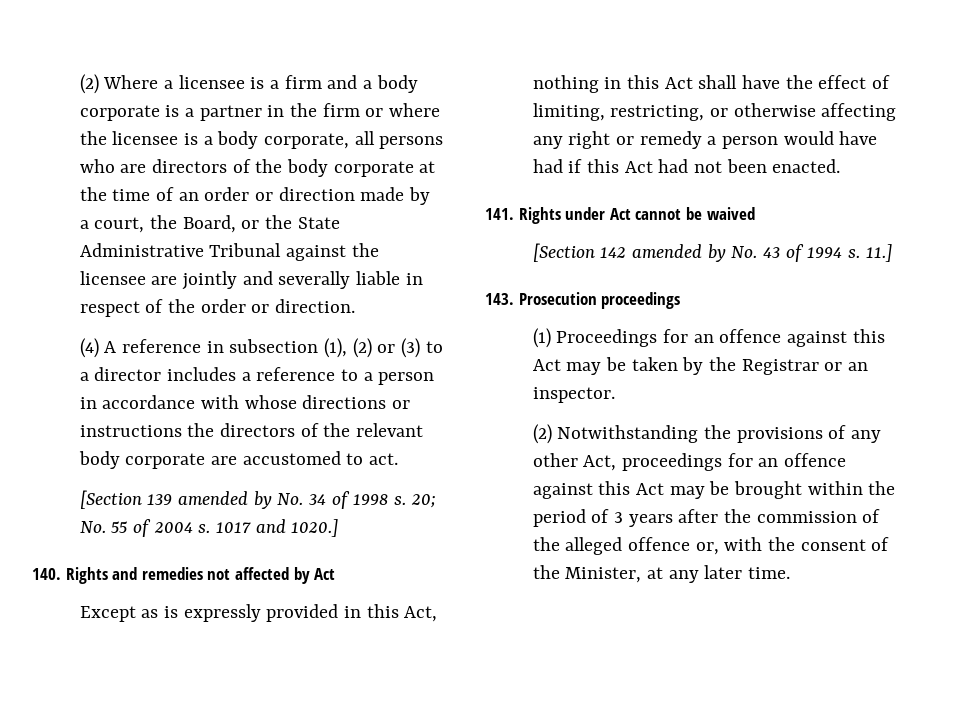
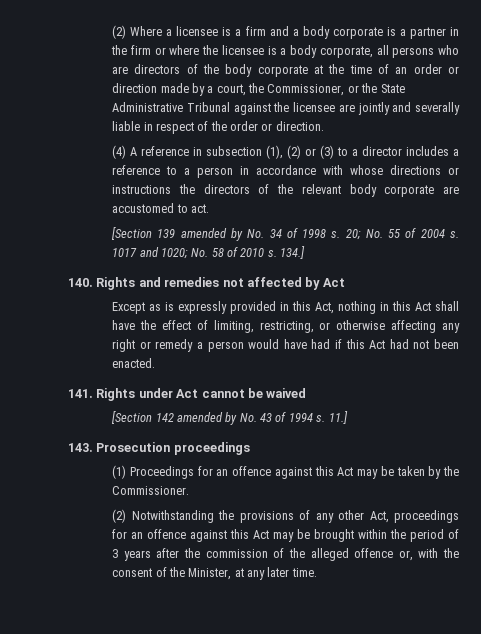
[182,215,236,233] Board, -> [267,84,345,96] Commissioner,
[291,519,339,537] 1020.] -> [160,246,306,259] 1020; No. 58 of 2010 s. 134.]
[741,359,869,375] [532,387,615,403] Registrar or an inspector. -> [112,486,190,495] Commissioner.

